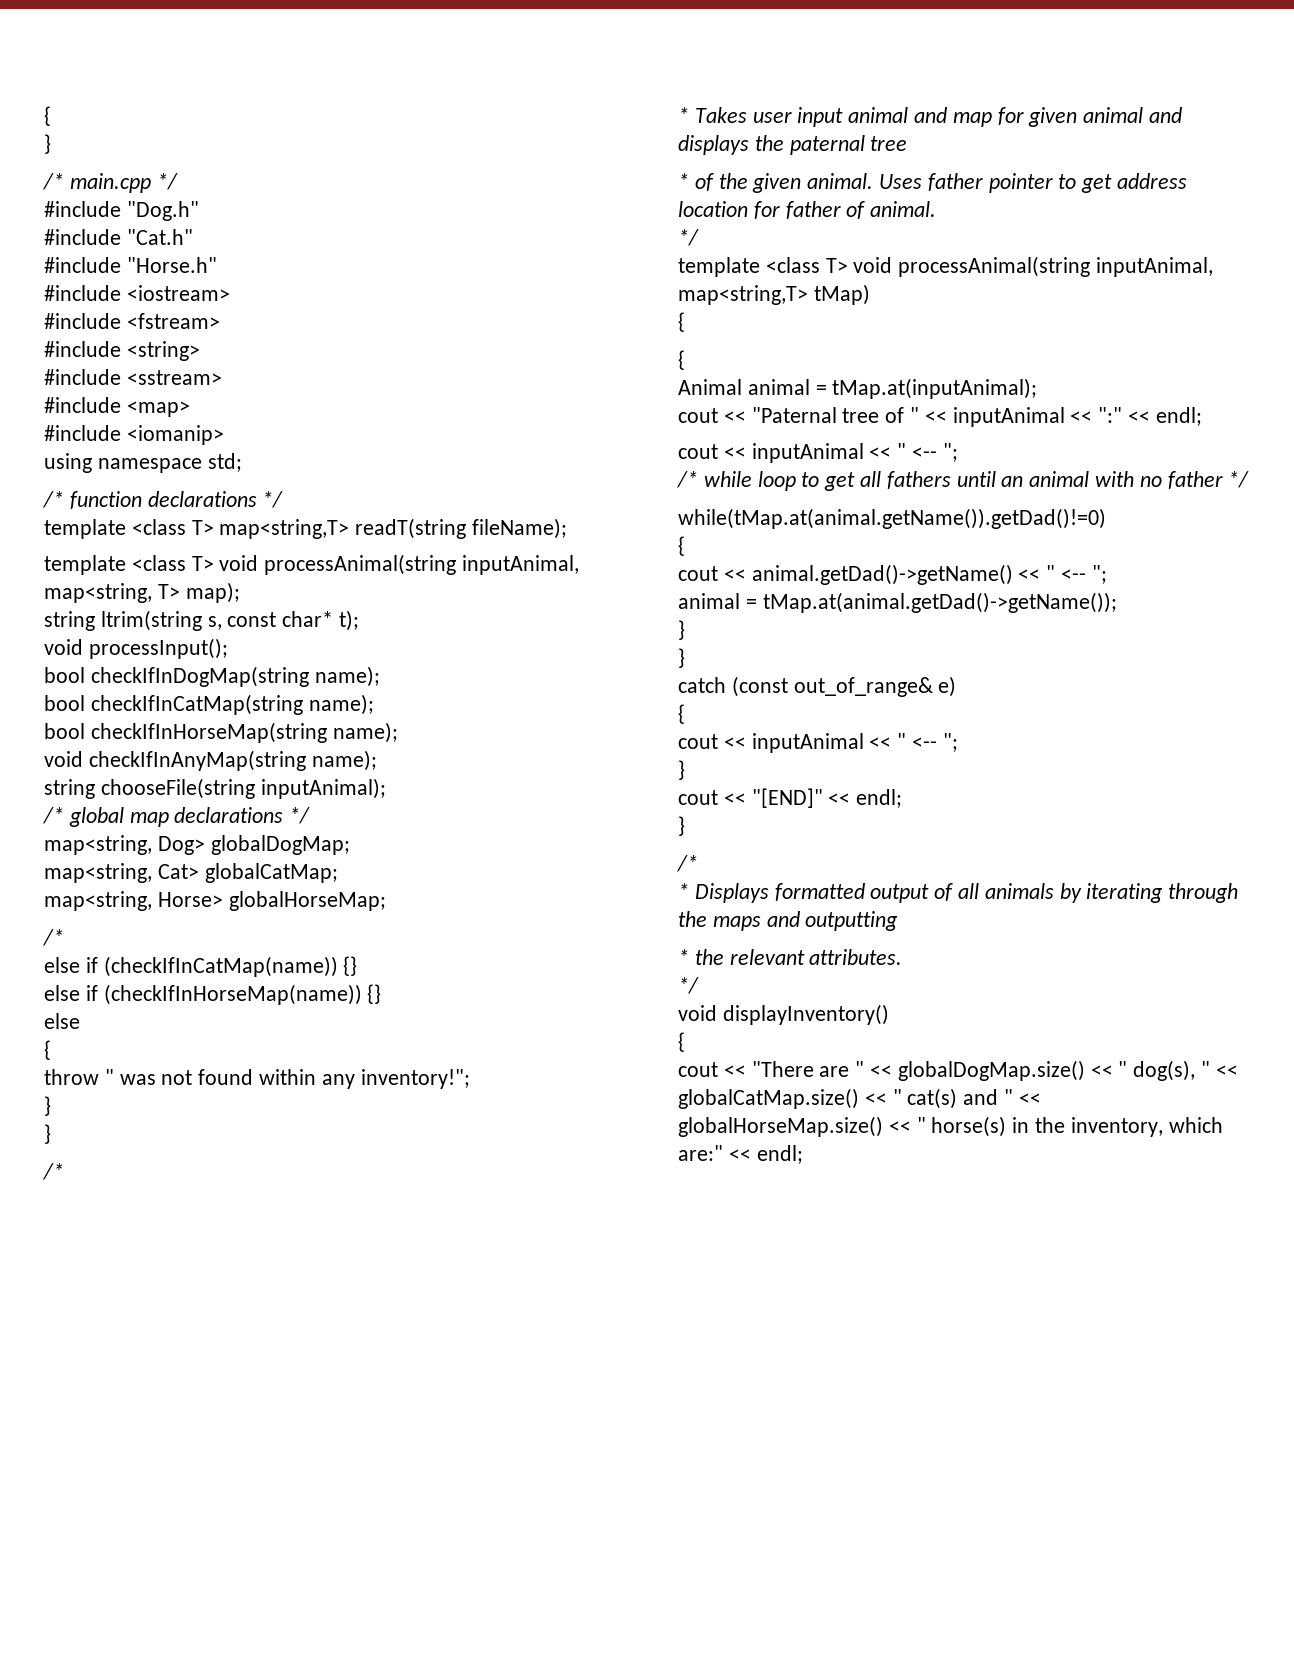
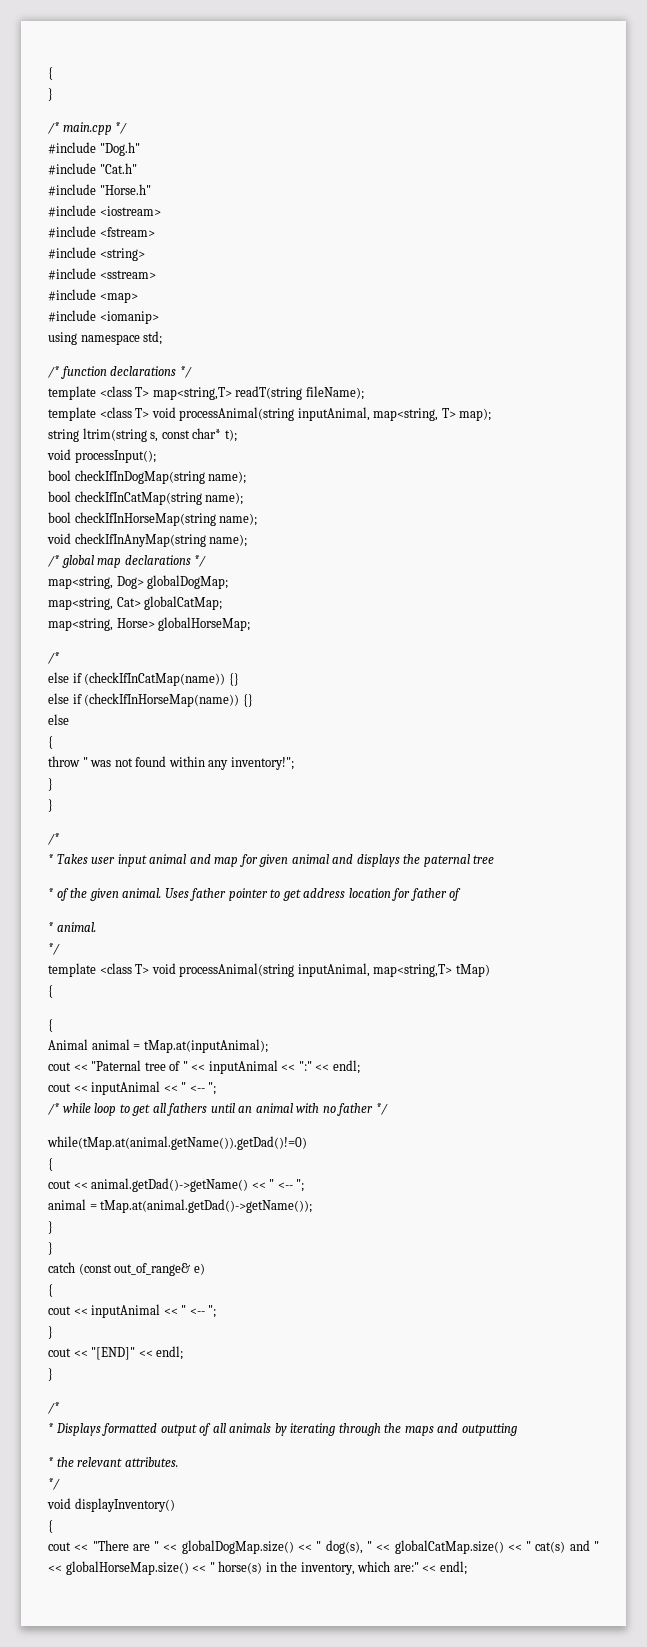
[44,778,386,799] // string chooseFile(string inputAnimal); -> (248, 540) none
(866, 210) none -> [48,922,54,932] // *

